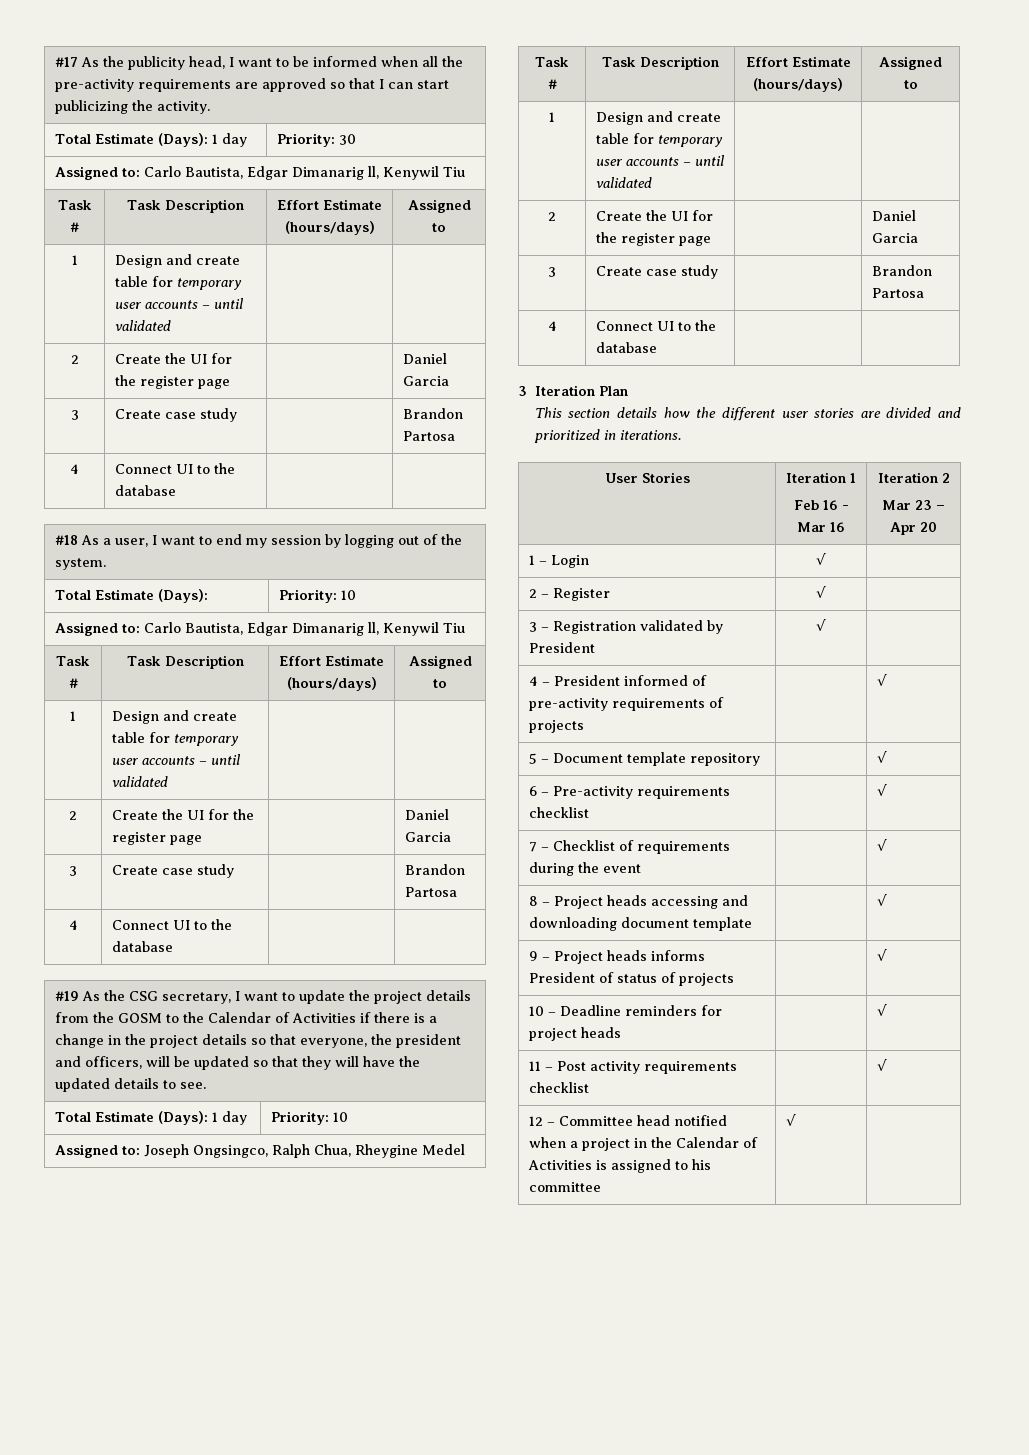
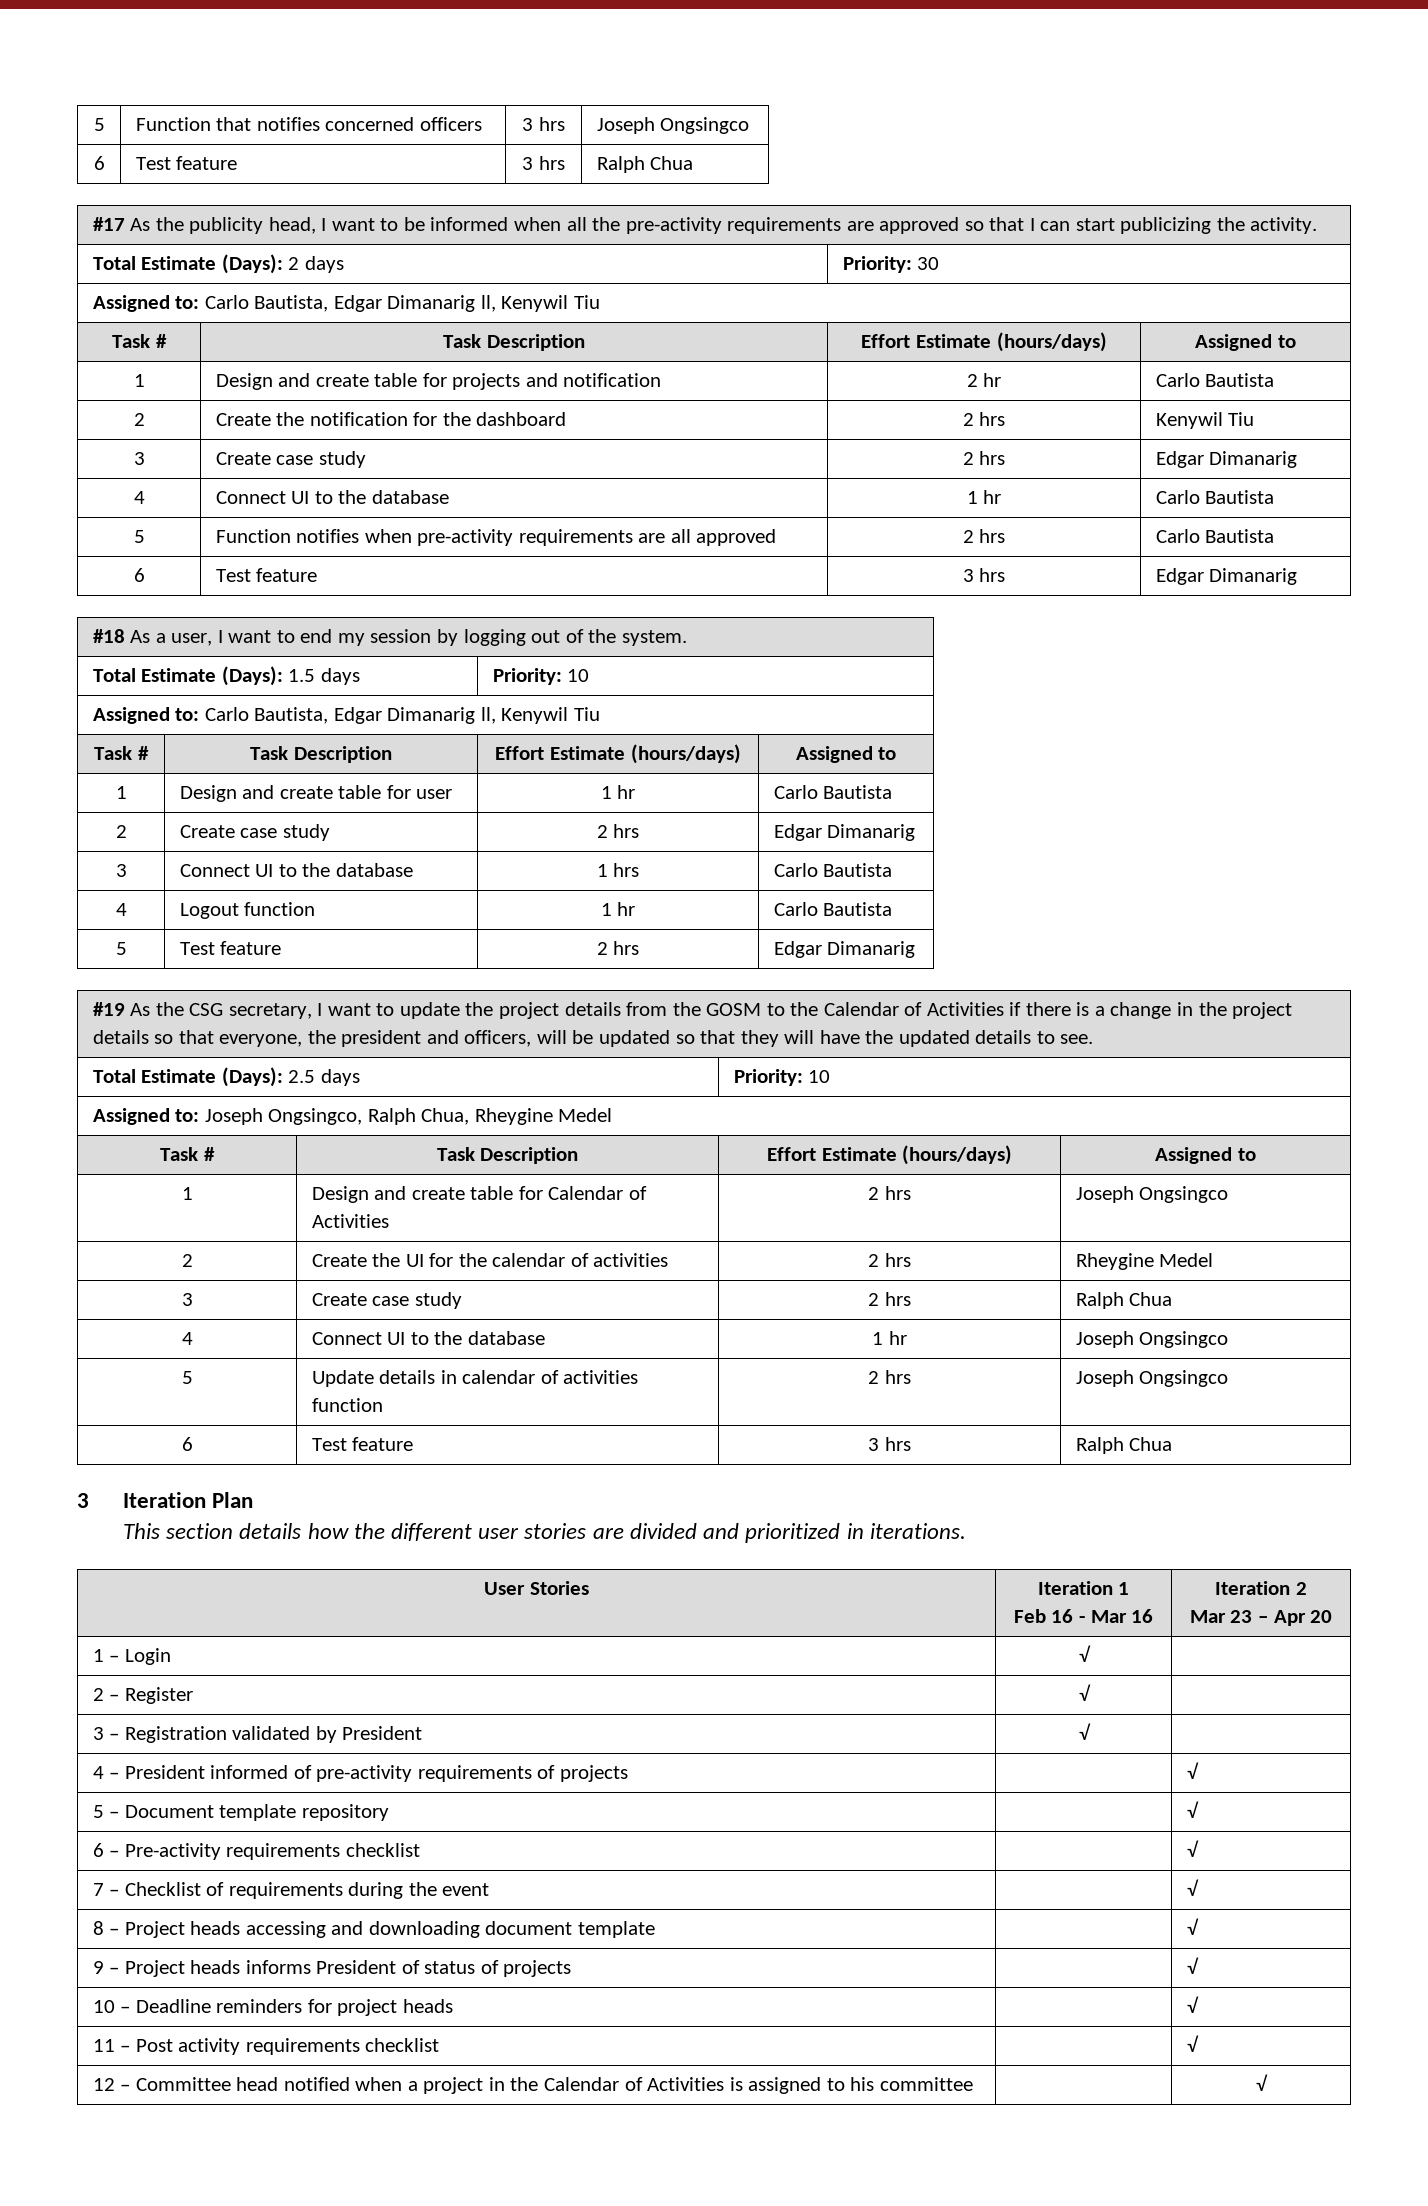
(54, 62) none -> [93,118,105,131] [135,117,482,131] [522,117,565,131] [596,117,750,134] [93,156,105,170] [135,156,238,170] [522,156,565,170] [596,156,694,173] 5 | Function that notifies concerned officers | 3 hrs | Joseph Ongsingco // 6 | Test feature | 3 hrs | Ralph Chua //
[211,133,247,147] 1 day -> [288,256,344,273] 2 days
[176,278,242,290] [114,298,244,309] [114,320,171,331] [70,355,79,364] [114,353,232,364] [114,375,230,389] [402,353,447,364] [402,376,449,386] [70,410,79,420] [114,408,237,422] [402,408,463,419] [402,431,455,441] [70,464,79,474] [114,463,235,474] [114,485,176,496] temporary user accounts – until validated | | // 2 | Create the UI for the register page | | Daniel Garcia // 3 | Create case study | | Brandon Partosa // 4 | Connect UI to the database | | -> [452,373,662,390] [966,373,1002,387] [1155,373,1275,387] [133,413,145,426] [215,412,567,426] [962,412,1006,426] [1155,412,1255,429] [133,452,145,465] [215,451,366,468] [962,451,1006,465] [1155,451,1298,468] [133,491,145,504] [215,490,449,504] [966,490,1002,504] [1155,490,1275,504] [133,530,145,543] [215,529,777,546] [962,529,1006,543] [1155,529,1275,543] [133,568,145,582] [215,568,318,582] [962,568,1006,582] [1155,568,1298,585] projects and notification | 2 hr | Carlo Bautista // 2 | Create the notification for the dashboard | 2 hrs | Kenywil Tiu // 3 | Create case study | 2 hrs | Edgar Dimanarig // 4 | Connect UI to the database | 1 hr | Carlo Bautista // 5 | Function notifies when pre-activity requirements are all approved | 2 hrs | Carlo Bautista // 6 | Test feature | 3 hrs | Edgar Dimanarig
(208, 596) none -> [288,668,360,685] 1.5 days
[173,734,239,746] [111,754,241,765] [111,776,168,787] [69,811,77,820] [111,809,254,820] [111,832,202,845] [404,809,449,820] [404,832,451,842] [69,866,77,876] [111,864,234,878] [404,864,465,875] [404,887,457,897] [68,920,78,930] [111,919,232,930] [111,941,173,952] temporary user accounts – until validated | | // 2 | Create the UI for the register page | | Daniel Garcia // 3 | Create case study | | Brandon Partosa // 4 | Connect UI to the database | | -> [416,789,453,799] [600,785,636,799] [773,785,893,799] [115,825,127,838] [179,824,330,841] [596,824,640,838] [773,824,916,841] [115,864,127,877] [179,863,413,877] [596,863,640,877] [773,863,893,877] [115,903,127,916] [179,902,316,919] [600,902,636,916] [773,902,893,916] [115,942,127,955] [179,941,282,955] [596,941,640,955] [773,941,916,958] user | 1 hr | Carlo Bautista // 2 | Create case study | 2 hrs | Edgar Dimanarig // 3 | Connect UI to the database | 1 hrs | Carlo Bautista // 4 | Logout function | 1 hr | Carlo Bautista // 5 | Test feature | 2 hrs | Edgar Dimanarig
[211,1111,247,1125] 1 day -> [288,1069,360,1086] 2.5 days
[657,135,723,147] [595,155,725,166] [595,177,652,188] [548,212,556,221] [595,210,713,221] [595,232,711,246] [871,210,916,221] [871,233,918,243] [548,267,556,277] [595,265,718,279] [871,265,932,276] [871,288,924,298] [547,321,557,331] [595,320,716,331] [595,342,657,353] temporary user accounts – until validated | | // 2 | Create the UI for the register page | | Daniel Garcia // 3 | Create case study | | Brandon Partosa // 4 | Connect UI to the database | | -> [548,1186,647,1200] [311,1214,389,1228] [868,1186,911,1200] [1075,1186,1229,1203] [181,1254,193,1267] [311,1253,669,1267] [868,1253,911,1267] [1075,1253,1214,1270] [181,1293,193,1306] [311,1292,462,1309] [868,1292,911,1306] [1075,1292,1173,1309] [181,1332,193,1345] [311,1331,545,1345] [872,1331,907,1345] [1075,1331,1229,1348] [181,1371,193,1384] [311,1370,639,1387] [311,1398,383,1412] [868,1370,911,1384] [1075,1370,1229,1387] [181,1437,193,1451] [311,1437,414,1451] [868,1437,911,1451] [1075,1437,1173,1454] Calendar of Activities | 2 hrs | Joseph Ongsingco // 2 | Create the UI for the calendar of activities | 2 hrs | Rheygine Medel // 3 | Create case study | 2 hrs | Ralph Chua // 4 | Connect UI to the database | 1 hr | Joseph Ongsingco // 5 | Update details in calendar of activities function | 2 hrs | Joseph Ongsingco // 6 | Test feature | 3 hrs | Ralph Chua
[785,1114,796,1126] √ | -> [1256,2074,1268,2091] | √

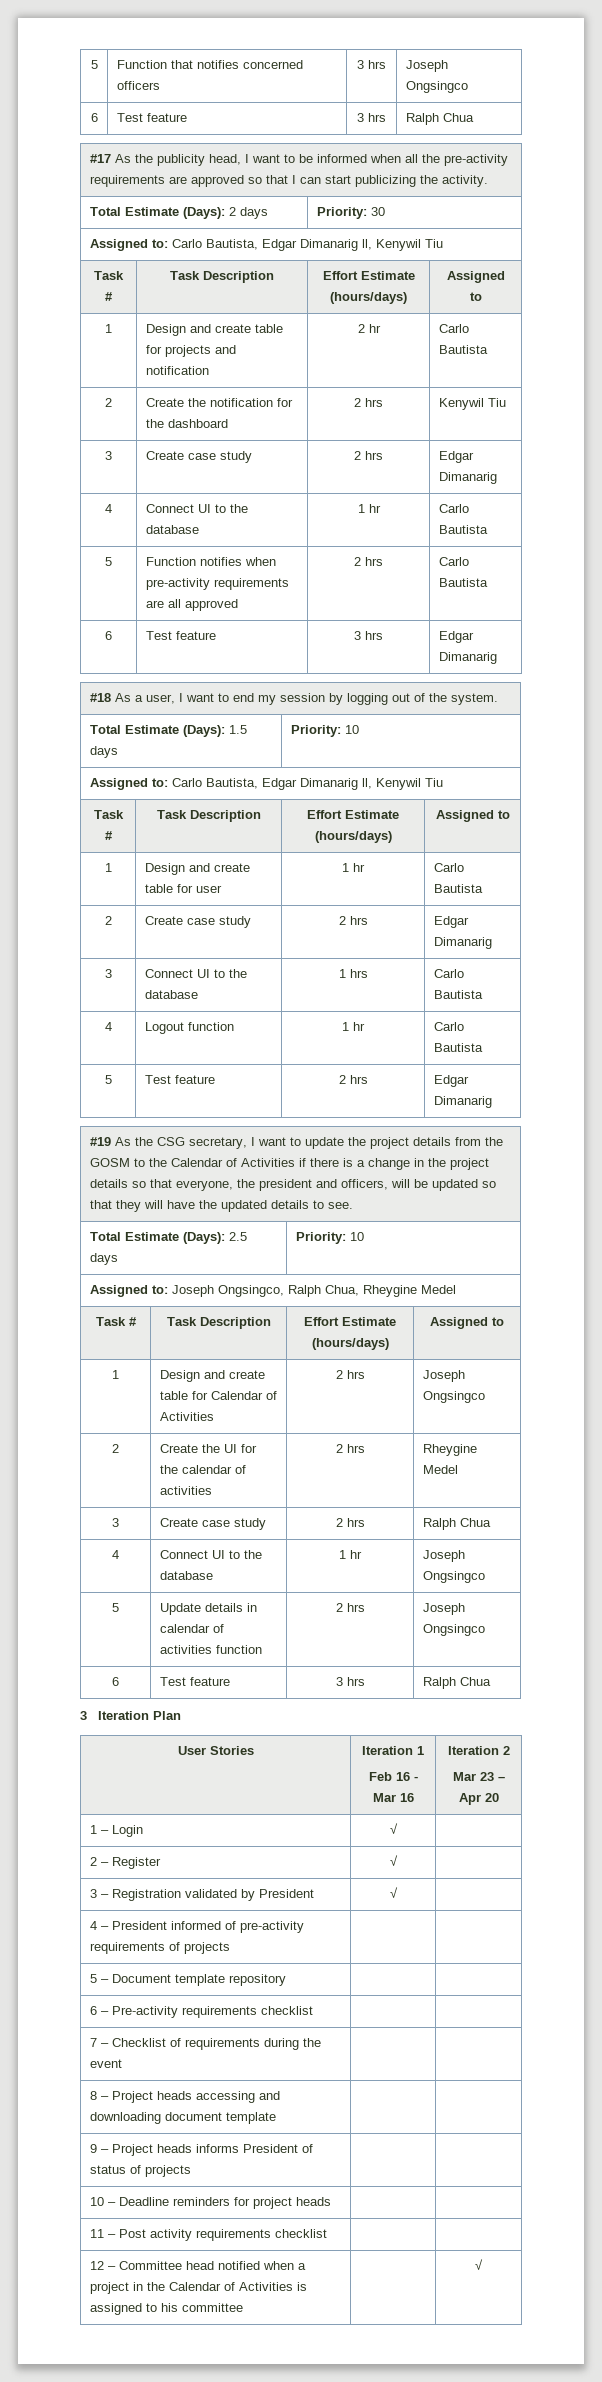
[122,1523,966,1543] // This section details how the different user stories are divided and prioritized in iterations. -> (182, 1715) none
[1186,1762,1199,1779] √ -> (230, 1948) none
[1186,1801,1199,1818] √ -> (286, 1980) none
[1186,1840,1199,1857] √ -> (313, 2010) none
[1186,1879,1199,1896] √ -> (122, 2063) none
[1186,1918,1199,1935] √ -> (276, 2118) none
[1186,1957,1199,1974] √ -> (191, 2171) none
[1186,1996,1199,2013] √ -> (331, 2201) none
[1186,2035,1199,2052] √ -> (327, 2233) none

